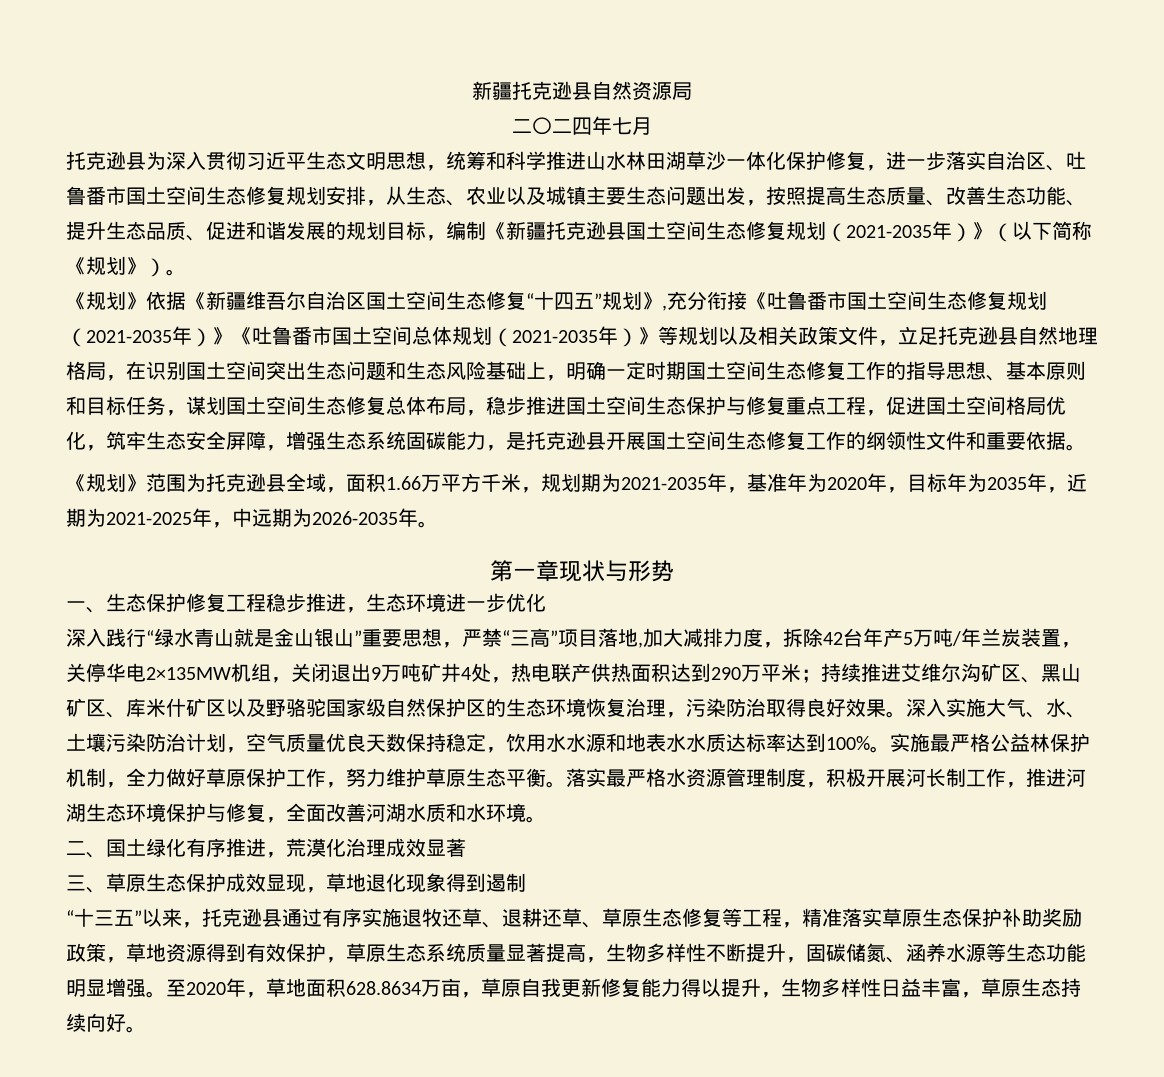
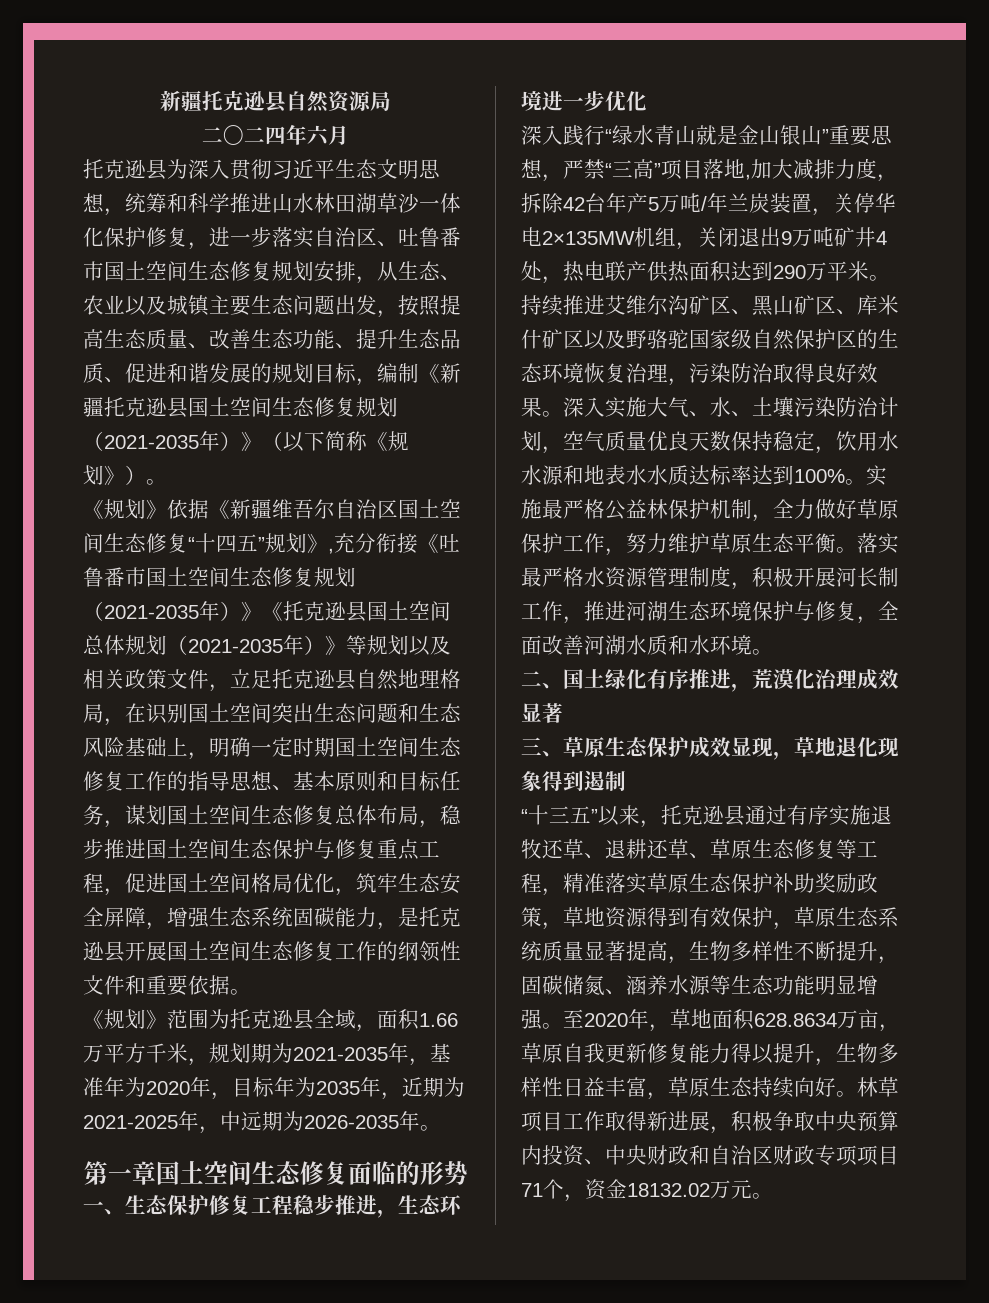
[612,117,632,135] 七 -> [307,125,329,146] 六
[252,326,332,345] 吐鲁番市 -> [283,601,367,622] 托克逊县
[559,560,628,582] 现状与 -> [155,1161,420,1185] 国土空间生态修复面临的
[801,669,821,683] ； -> [869,275,890,281] 。
(146, 1029) none -> [857,1077,899,1097] [521,1111,899,1134] [521,1145,899,1166] [521,1179,773,1202] 林草项目工作取得新进展，积极争取中央预算内投资、中央财政和自治区财政专项项目71个，资金18132.02万元。

